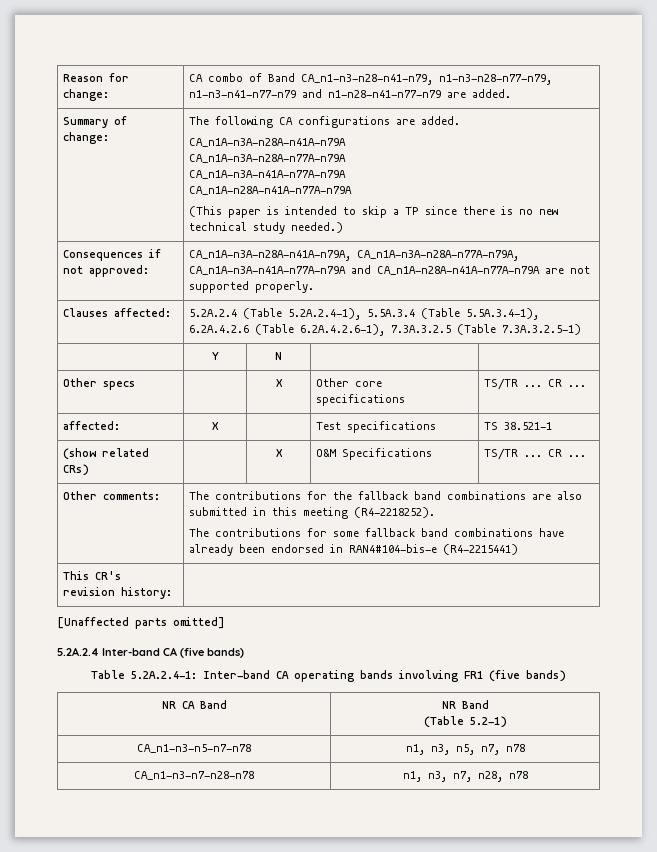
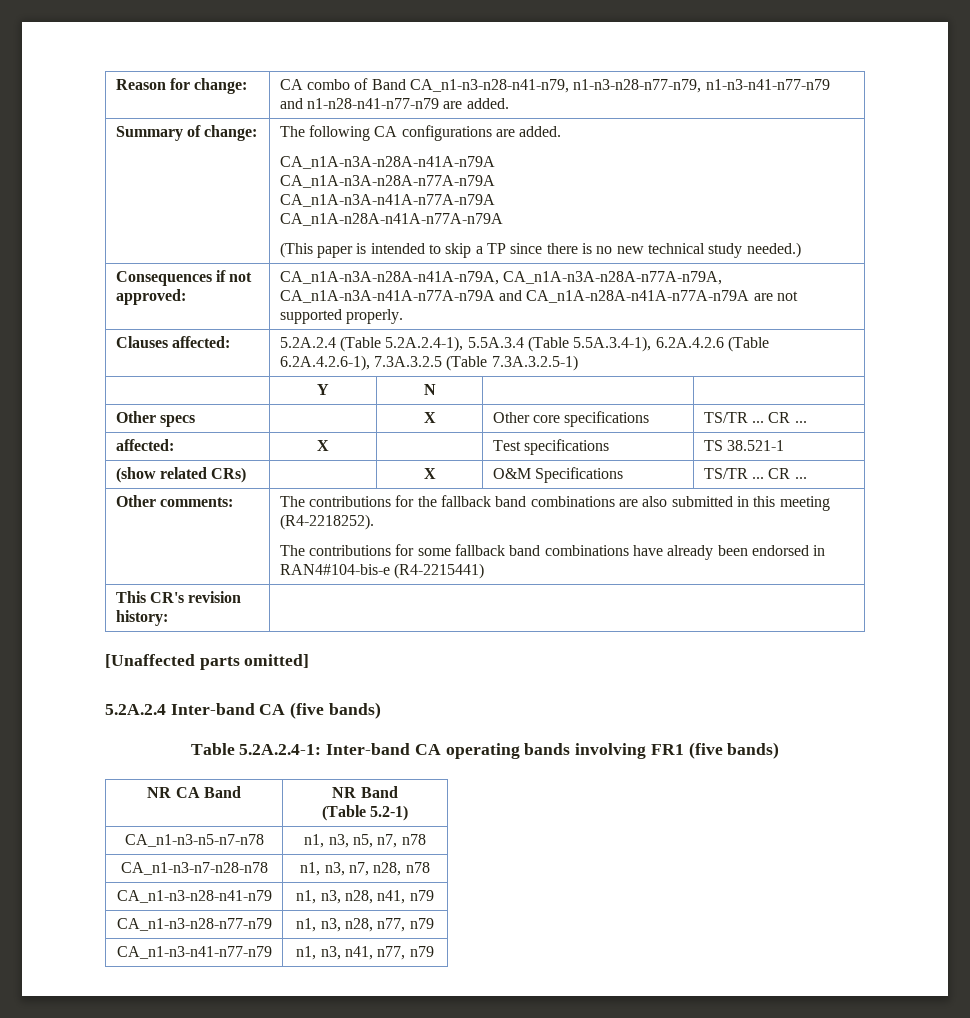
(528, 775) none -> [116,890,272,903] [296,890,434,904] [116,918,272,931] [296,918,434,932] [116,946,272,959] [296,946,434,960] // CA_n1-n3-n28-n41-n79 | n1, n3, n28, n41, n79 // CA_n1-n3-n28-n77-n79 | n1, n3, n28, n77, n79 // CA_n1-n3-n41-n77-n79 | n1, n3, n41, n77, n79

